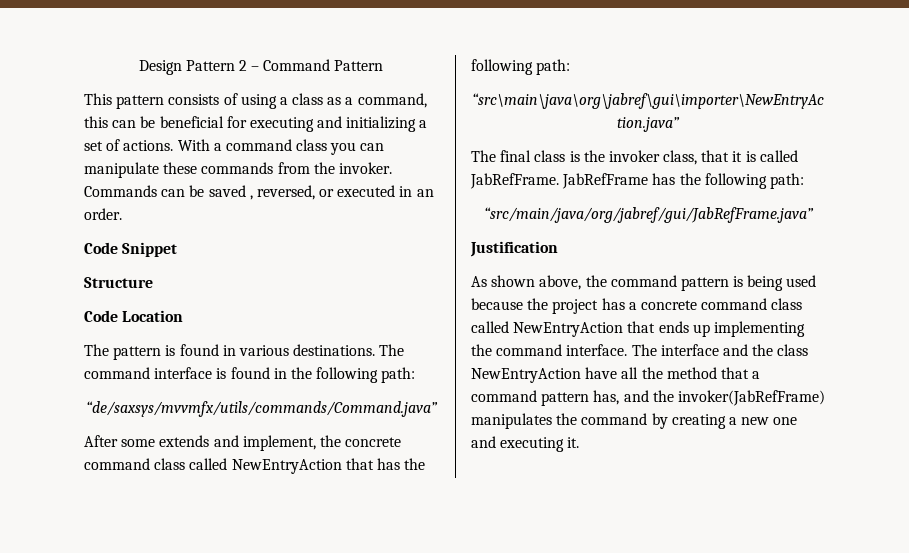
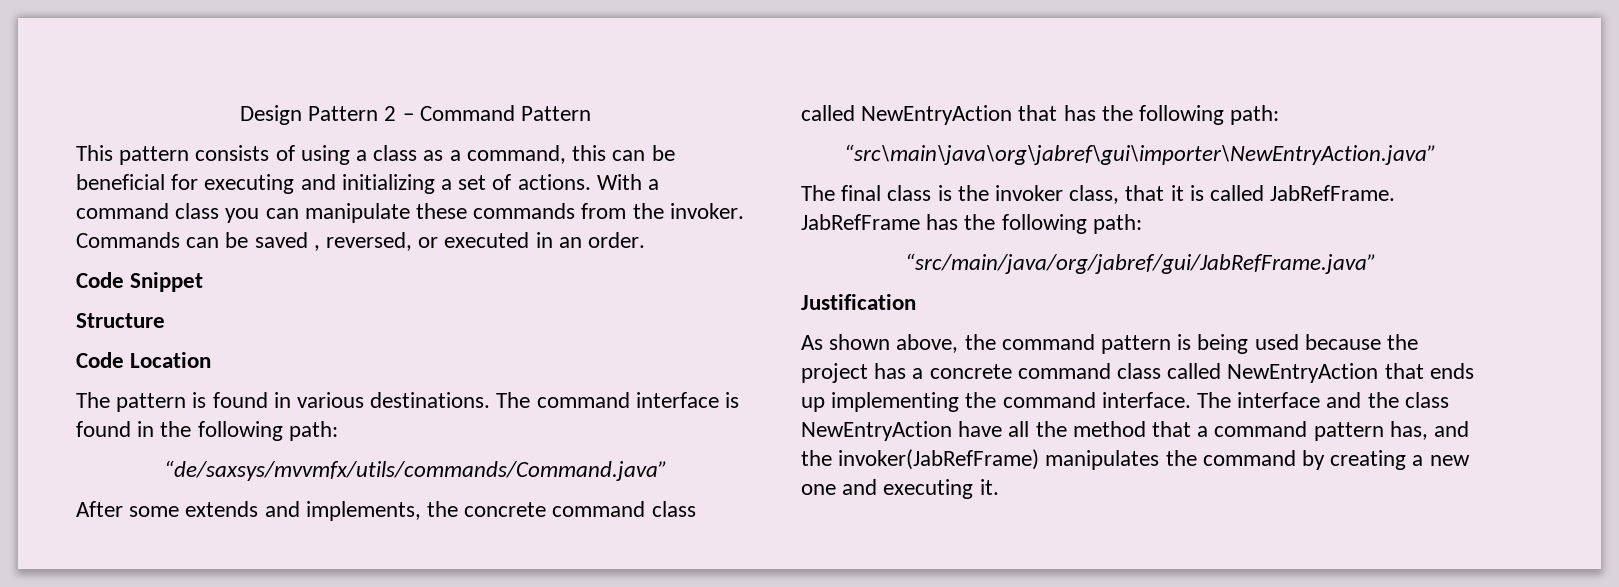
[242,435,316,451] implement, -> [305,501,421,521] implements,

